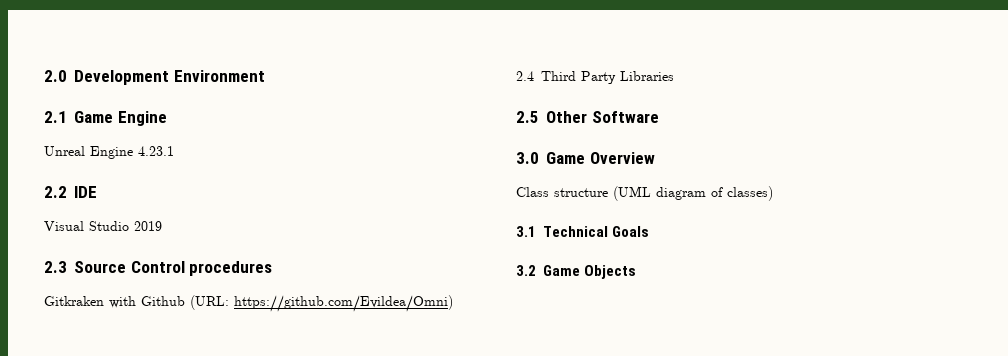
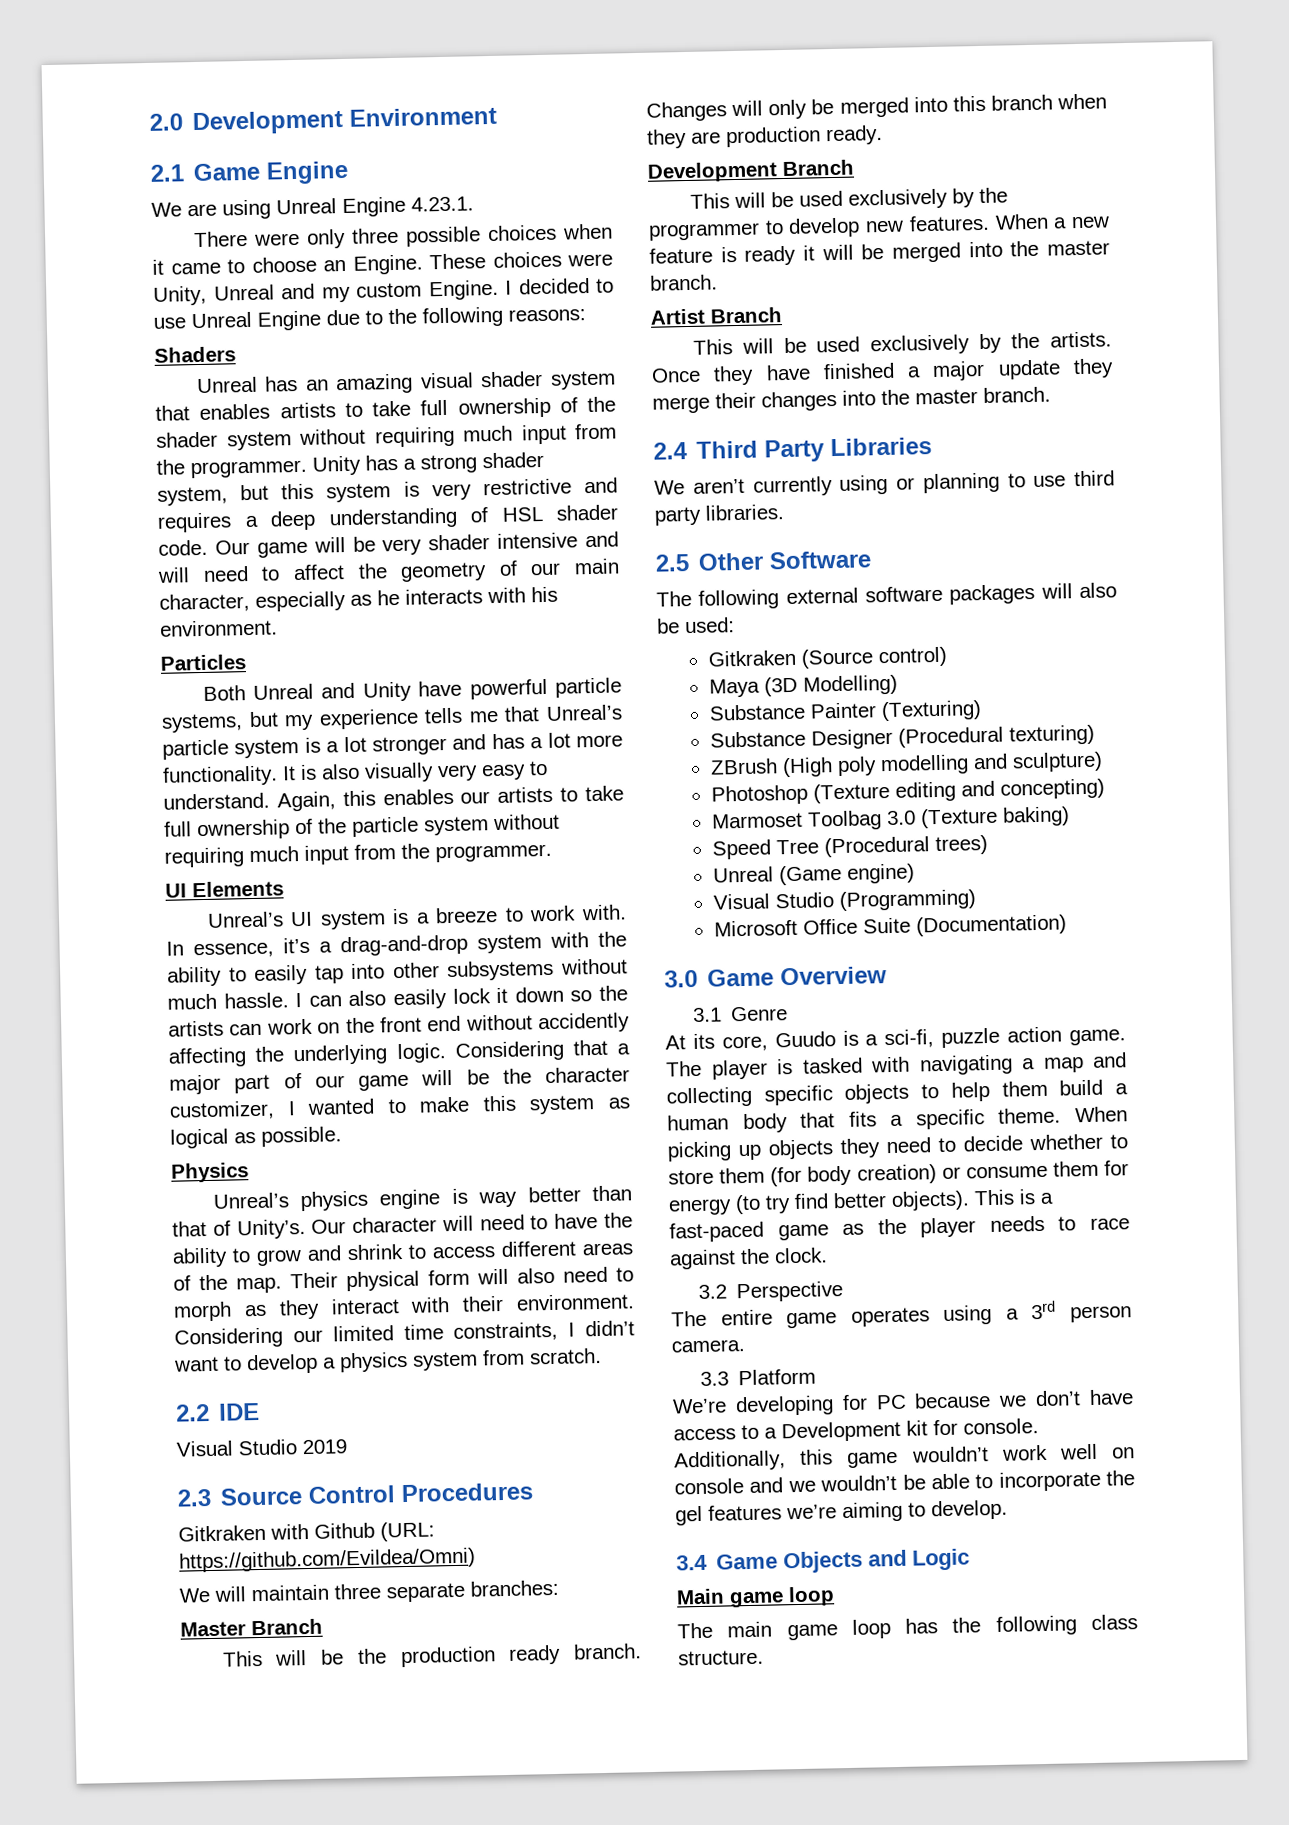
[44,146,174,159] Unreal Engine 4.23.1 -> [151,196,474,220] [193,223,613,249] [152,251,613,275] [153,278,614,306] [153,306,586,331] [154,346,236,363] [195,370,616,395] [155,396,616,421] [156,423,617,451] [156,451,544,479] [157,477,618,506] [157,504,618,533] [158,531,619,558] [157,558,620,583] [159,586,558,613] [159,619,278,637] [160,654,246,671] [202,677,622,702] [161,704,623,733] [162,732,623,760] [162,760,548,787] [163,785,624,812] [164,813,560,841] [164,843,552,868] [165,880,284,898] [206,904,627,930] [166,931,627,959] [167,958,628,987] [167,985,629,1010] [168,1012,630,1037] [168,1039,630,1068] [169,1066,630,1095] [169,1095,630,1121] [170,1126,342,1149] [171,1162,249,1183] [212,1185,632,1212] [172,1212,633,1240] [172,1240,633,1268] [173,1266,634,1294] [173,1293,635,1322] [174,1320,635,1349] [173,1347,602,1375] We are using Unreal Engine 4.23.1. // There were only three possible choices when it came to choose an Engine. These choices were Unity, Unreal and my custom Engine. I decided to use Unreal Engine due to the following reasons: // Shaders // Unreal has an amazing visual shader system that enables artists to take full ownership of the shader system without requiring much input from the programmer. Unity has a strong shader system, but this system is very restrictive and requires a deep understanding of HSL shader code. Our game will be very shader intensive and will need to affect the geometry of our main character, especially as he interacts with his environment. // Particles // Both Unreal and Unity have powerful particle systems, but my experience tells me that Unreal’s particle system is a lot stronger and has a lot more functionality. It is also visually very easy to understand. Again, this enables our artists to take full ownership of the particle system without requiring much input from the programmer. // UI Elements // Unreal’s UI system is a breeze to work with. In essence, it’s a drag-and-drop system with the ability to easily tap into other subsystems without much hassle. I can also easily lock it down so the artists can work on the front end without accidently affecting the underlying logic. Considering that a major part of our game will be the character customizer, I wanted to make this system as logical as possible. // Physics // Unreal’s physics engine is way better than that of Unity’s. Our character will need to have the ability to grow and shrink to access different areas of the map. Their physical form will also need to morph as they interact with their environment. Considering our limited time constraints, I didn’t want to develop a physics system from scratch.
[189,261,273,276] procedures -> [401,1482,534,1503] Procedures
[516,71,674,84] [516,111,659,123] [516,152,655,164] [516,186,773,201] [516,226,650,237] [516,265,637,279] 2.4 Third Party Libraries // 2.5 Other Software // 3.0 Game Overview // Class structure (UML diagram of classes) // 3.1 Technical Goals // 3.2 Game Objects -> [179,1579,559,1603] [180,1618,323,1637] [222,1643,642,1668] [646,93,1107,122] [647,124,883,149] [647,159,854,183] [689,187,1008,210] [648,213,1110,241] [649,240,1110,266] [649,274,718,291] [650,307,782,325] [692,331,1112,356] [651,358,1114,386] [652,386,1051,414] [653,437,933,463] [654,470,1115,497] [654,504,784,526] [655,550,872,572] [656,582,1117,610] [657,617,735,634] [707,646,948,669] [708,674,898,698] [708,700,982,722] [709,724,1095,750] [709,751,1103,778] [710,778,1105,806] [711,806,1070,831] [711,834,988,860] [712,863,915,886] [712,889,976,912] [713,914,1067,937] [664,966,888,988] [692,1006,789,1023] [665,1026,1126,1052] [666,1052,1127,1080] [666,1079,1128,1108] [667,1106,1128,1134] [667,1133,1128,1162] [668,1160,1129,1187] [668,1189,1054,1216] [669,1215,1130,1243] [669,1247,828,1270] [698,1281,844,1303] [671,1300,1132,1329] [671,1339,745,1353] [700,1368,817,1386] [672,1389,1134,1417] [673,1418,1039,1443] [674,1443,1135,1472] [674,1470,1135,1495] [675,1499,1008,1526] [676,1548,971,1574] [676,1586,835,1608] [677,1614,1138,1641] [678,1649,764,1666] We will maintain three separate branches: // Master Branch // This will be the production ready branch. Changes will only be merged into this branch when they are production ready. // Development Branch // This will be used exclusively by the programmer to develop new features. When a new feature is ready it will be merged into the master branch. // Artist Branch // This will be used exclusively by the artists. Once they have finished a major update they merge their changes into the master branch. // 2.4 Third Party Libraries // We aren’t currently using or planning to use third party libraries. // 2.5 Other Software // The following external software packages will also be used: // Gitkraken (Source control) // Maya (3D Modelling) // Substance Painter (Texturing) // Substance Designer (Procedural texturing) // ZBrush (High poly modelling and sculpture) // Photoshop (Texture editing and concepting) // Marmoset Toolbag 3.0 (Texture baking) // Speed Tree (Procedural trees) // Unreal (Game engine) // Visual Studio (Programming) // Microsoft Office Suite (Documentation) // 3.0 Game Overview // 3.1 Genre // At its core, Guudo is a sci-fi, puzzle action game. The player is tasked with navigating a map and collecting specific objects to help them build a human body that fits a specific theme. When picking up objects they need to decide whether to store them (for body creation) or consume them for energy (to try find better objects). This is a fast-paced game as the player needs to race against the clock. // 3.2 Perspective // The entire game operates using a 3rd person camera. // 3.3 Platform // We’re developing for PC because we don’t have access to a Development kit for console. Additionally, this game wouldn’t work well on console and we wouldn’t be able to incorporate the gel features we’re aiming to develop. // 3.4 Game Objects and Logic // Main game loop // The main game loop has the following class structure.

